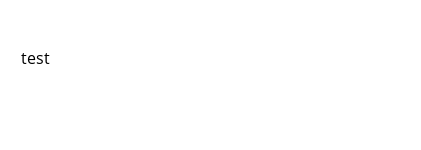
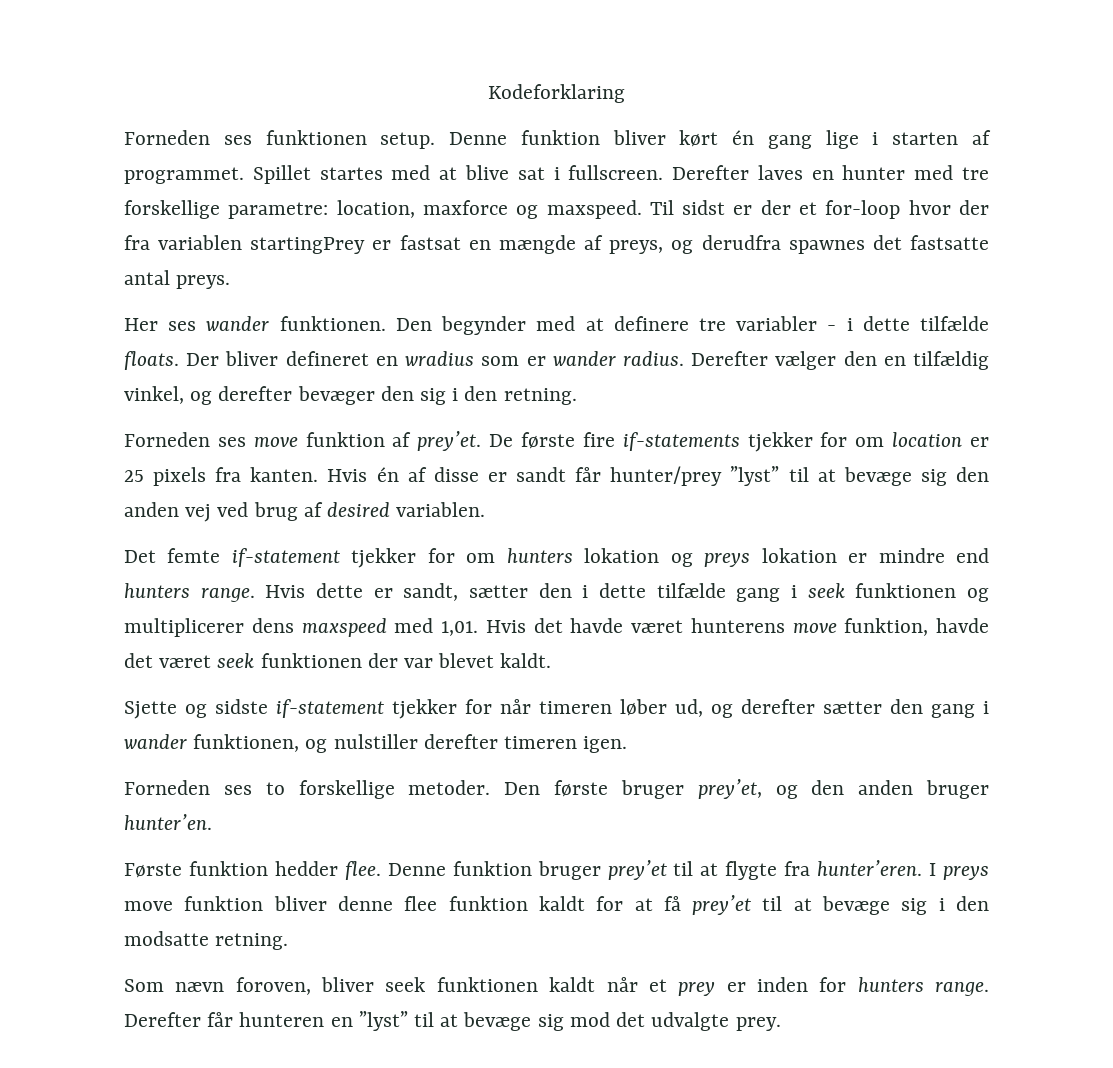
[21,53,50,64] test -> [488,84,625,103] [124,130,991,149] [124,165,990,184] [124,200,989,219] [124,235,989,254] [124,270,231,289] [124,316,989,335] [124,351,989,370] [124,386,577,405] [124,431,989,452] [124,466,990,486] [124,502,486,522] [124,548,989,568] [124,583,989,602] [124,618,989,637] [124,653,552,668] [124,699,989,719] [124,734,628,753] [124,779,990,799] [124,814,212,830] [124,860,990,880] [124,895,989,915] [124,931,289,950] [124,977,990,996] [124,1011,781,1031] Kodeforklaring // Forneden ses funktionen setup. Denne funktion bliver kørt én gang lige i starten af programmet. Spillet startes med at blive sat i fullscreen. Derefter laves en hunter med tre forskellige parametre: location, maxforce og maxspeed. Til sidst er der et for-loop hvor der fra variablen startingPrey er fastsat en mængde af preys, og derudfra spawnes det fastsatte antal preys. // Her ses wander funktionen. Den begynder med at definere tre variabler - i dette tilfælde floats. Der bliver defineret en wradius som er wander radius. Derefter vælger den en tilfældig vinkel, og derefter bevæger den sig i den retning. // Forneden ses move funktion af prey’et. De første fire if-statements tjekker for om location er 25 pixels fra kanten. Hvis én af disse er sandt får hunter/prey ”lyst” til at bevæge sig den anden vej ved brug af desired variablen. // Det femte if-statement tjekker for om hunters lokation og preys lokation er mindre end hunters range. Hvis dette er sandt, sætter den i dette tilfælde gang i seek funktionen og multiplicerer dens maxspeed med 1,01. Hvis det havde været hunterens move funktion, havde det været seek funktionen der var blevet kaldt. // Sjette og sidste if-statement tjekker for når timeren løber ud, og derefter sætter den gang i wander funktionen, og nulstiller derefter timeren igen. // Forneden ses to forskellige metoder. Den første bruger prey’et, og den anden bruger hunter’en. // Første funktion hedder flee. Denne funktion bruger prey’et til at flygte fra hunter’eren. I preys move funktion bliver denne flee funktion kaldt for at få prey’et til at bevæge sig i den modsatte retning. // Som nævn foroven, bliver seek funktionen kaldt når et prey er inden for hunters range. Derefter får hunteren en ”lyst” til at bevæge sig mod det udvalgte prey.

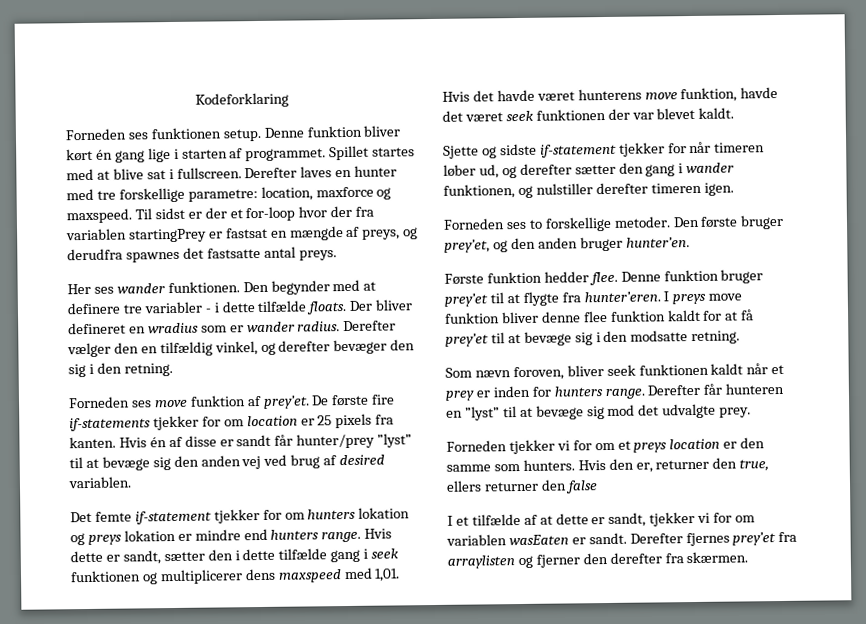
(781, 1024) none -> [446,437,766,455] [446,457,770,473] [446,479,598,494] [447,511,756,527] [446,531,798,547] [447,551,749,569] // Forneden tjekker vi for om et preys location er den samme som hunters. Hvis den er, returner den true, ellers returner den false // I et tilfælde af at dette er sandt, tjekker vi for om variablen wasEaten er sandt. Derefter fjernes prey’et fra arraylisten og fjerner den derefter fra skærmen.

